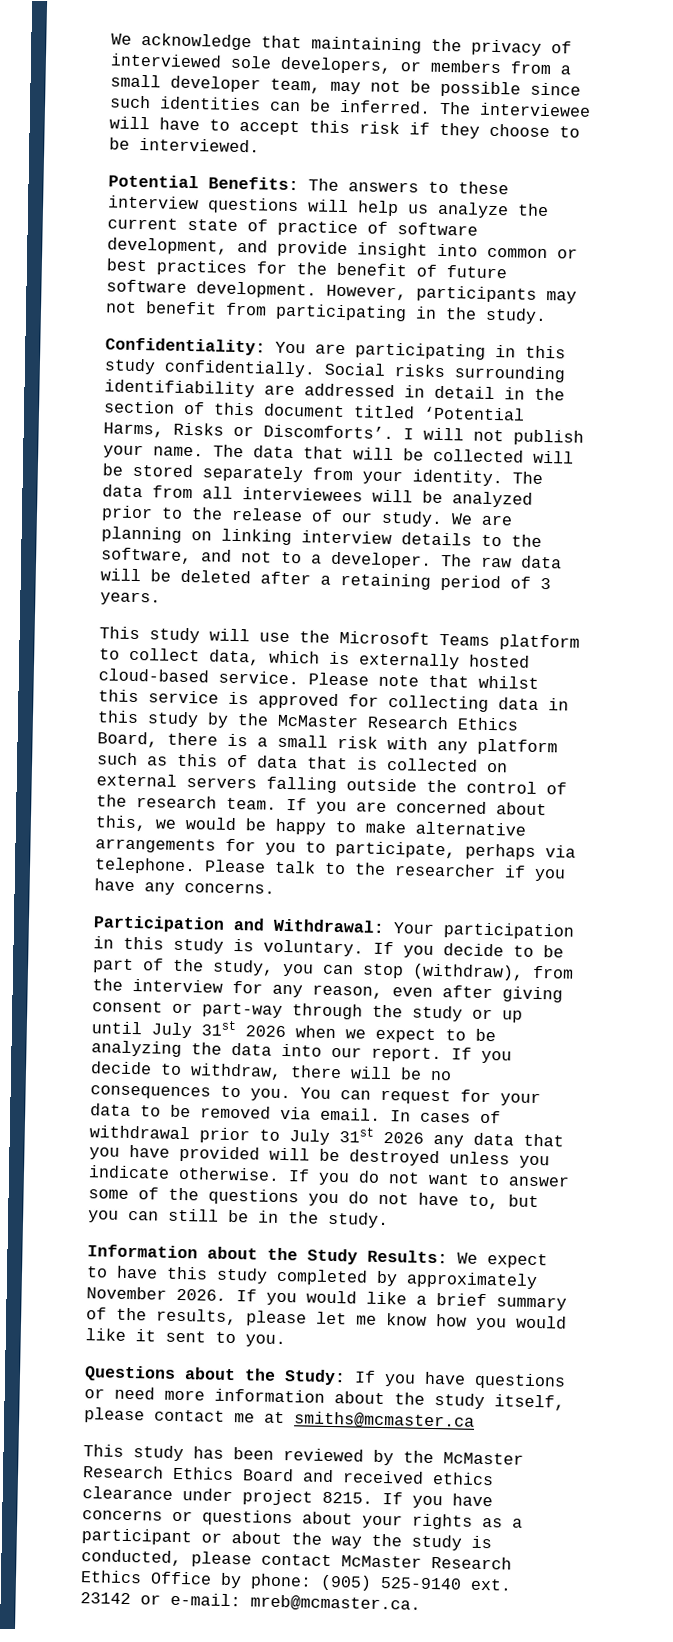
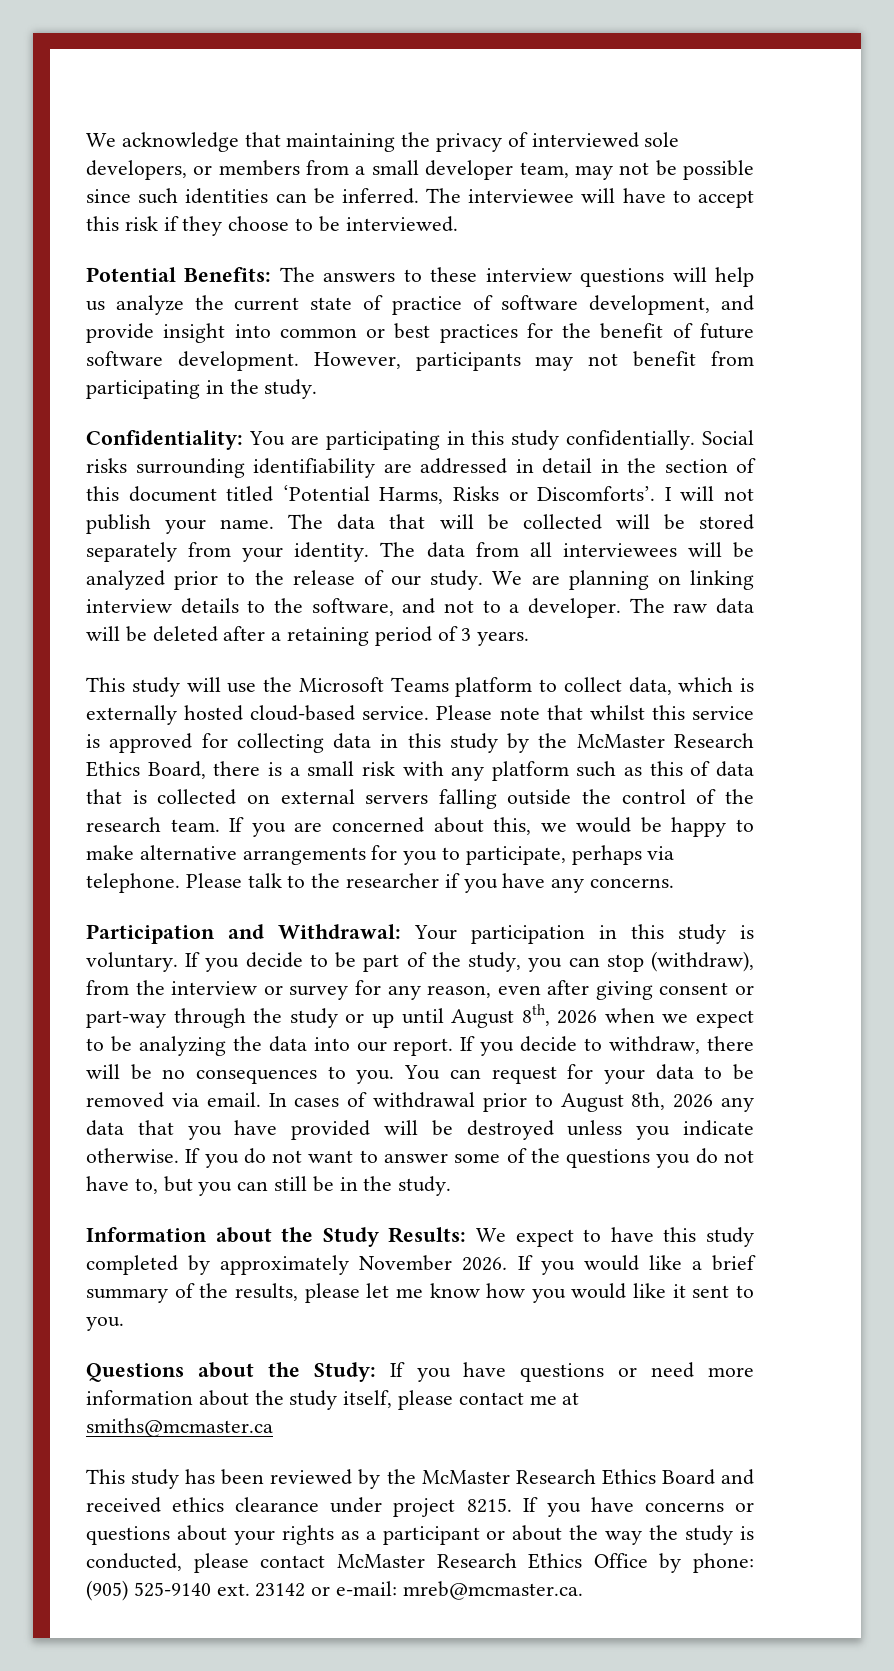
(223, 986) none -> [263,985,349,1000] or survey
[151,1020,237,1039] July 31st -> [451,1004,550,1028] August 8th,
[289,1127,374,1145] July 31st -> [560,1092,666,1112] August 8th,

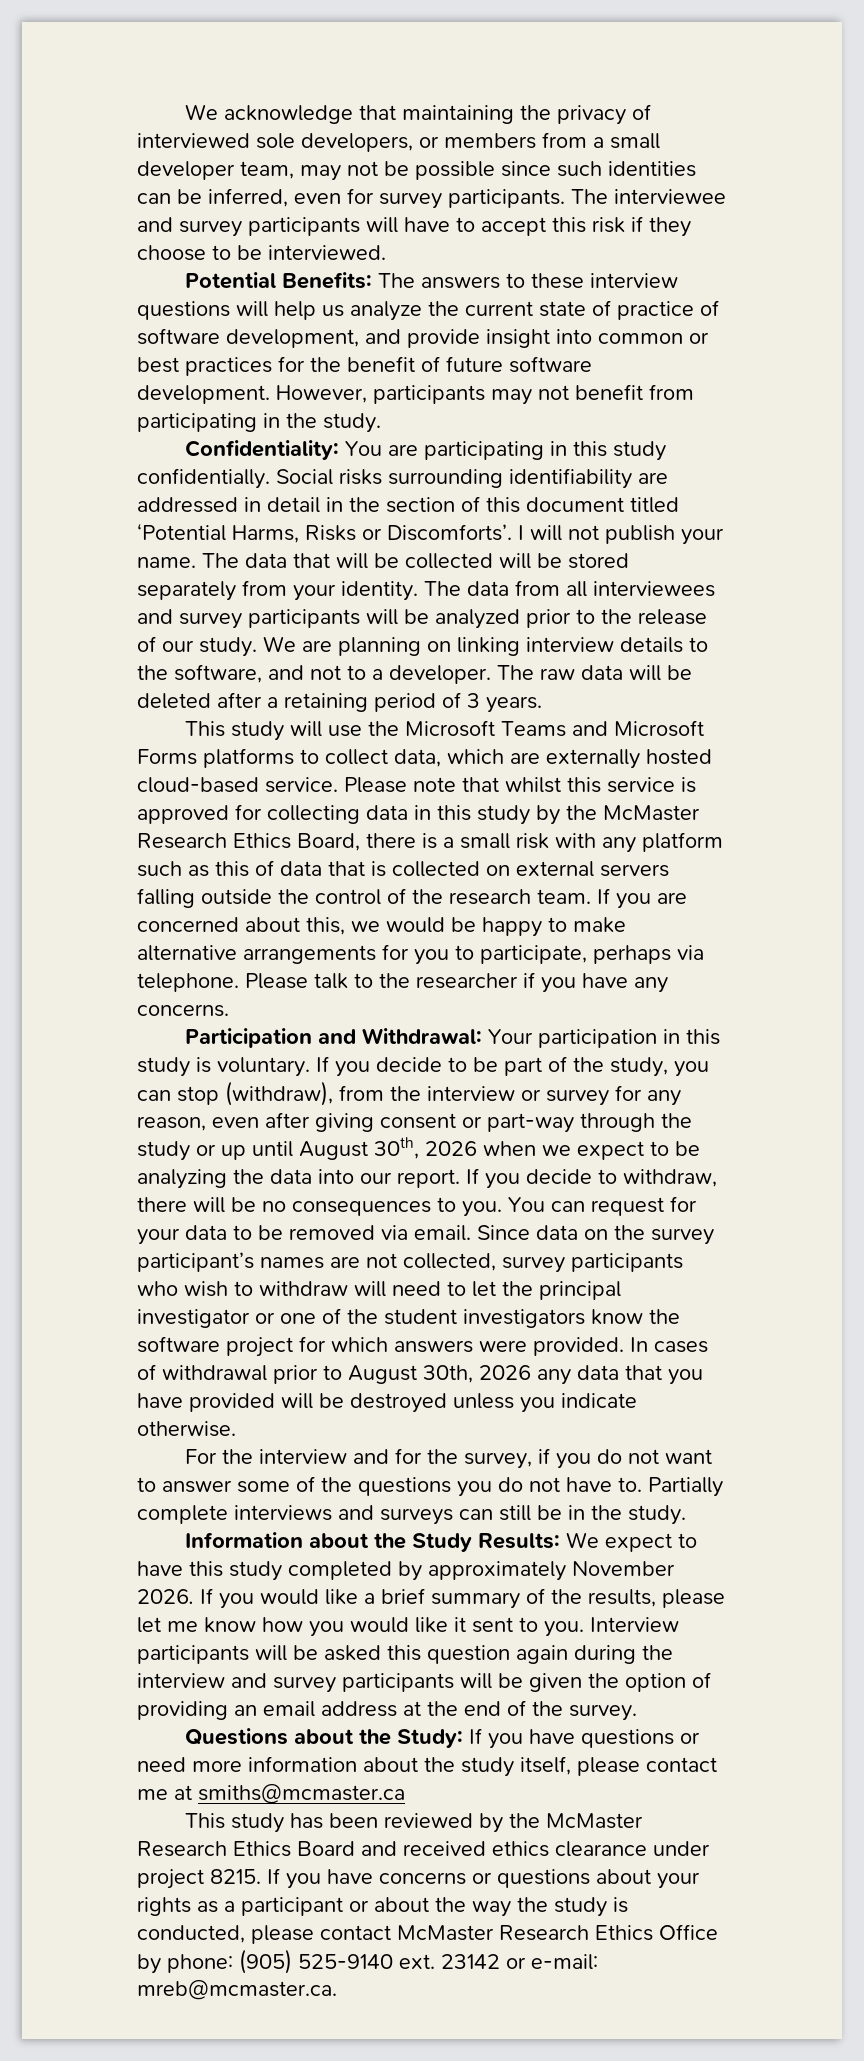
[341,188,575,204] inferred. The interviewee -> [208,188,726,209] [137,217,360,237] inferred, even for survey participants. The interviewee and survey participants
(677, 550) none -> [137,609,360,629] and survey participants
[455,677,533,697] platform -> [572,720,705,737] [137,748,294,768] and Microsoft Forms platforms
[740,678,754,692] is -> [510,752,540,764] are
[521,1004,550,1026] 8th, -> [374,1137,419,1159] 30th,
(261, 1099) none -> [477,1225,714,1245] [137,1252,683,1273] [137,1281,621,1300] [137,1308,680,1328] [137,1336,624,1357] Since data on the survey participant’s names are not collected, survey participants who wish to withdraw will need to let the principal investigator or one of the student investigators know the software project for which answers were provided.
[631,1092,666,1110] 8th, -> [423,1365,473,1383] 30th,
[185,1148,201,1163] If -> [185,1448,551,1469] // For the interview and for the survey, if
[134,1176,233,1196] to, but you -> [618,1477,723,1497] [137,1505,453,1525] to. Partially complete interviews and surveys
(124, 1324) none -> [590,1617,679,1632] [137,1645,673,1664] [137,1672,711,1693] [137,1700,637,1721] Interview participants will be asked this question again during the interview and survey participants will be given the option of providing an email address at the end of the survey.

